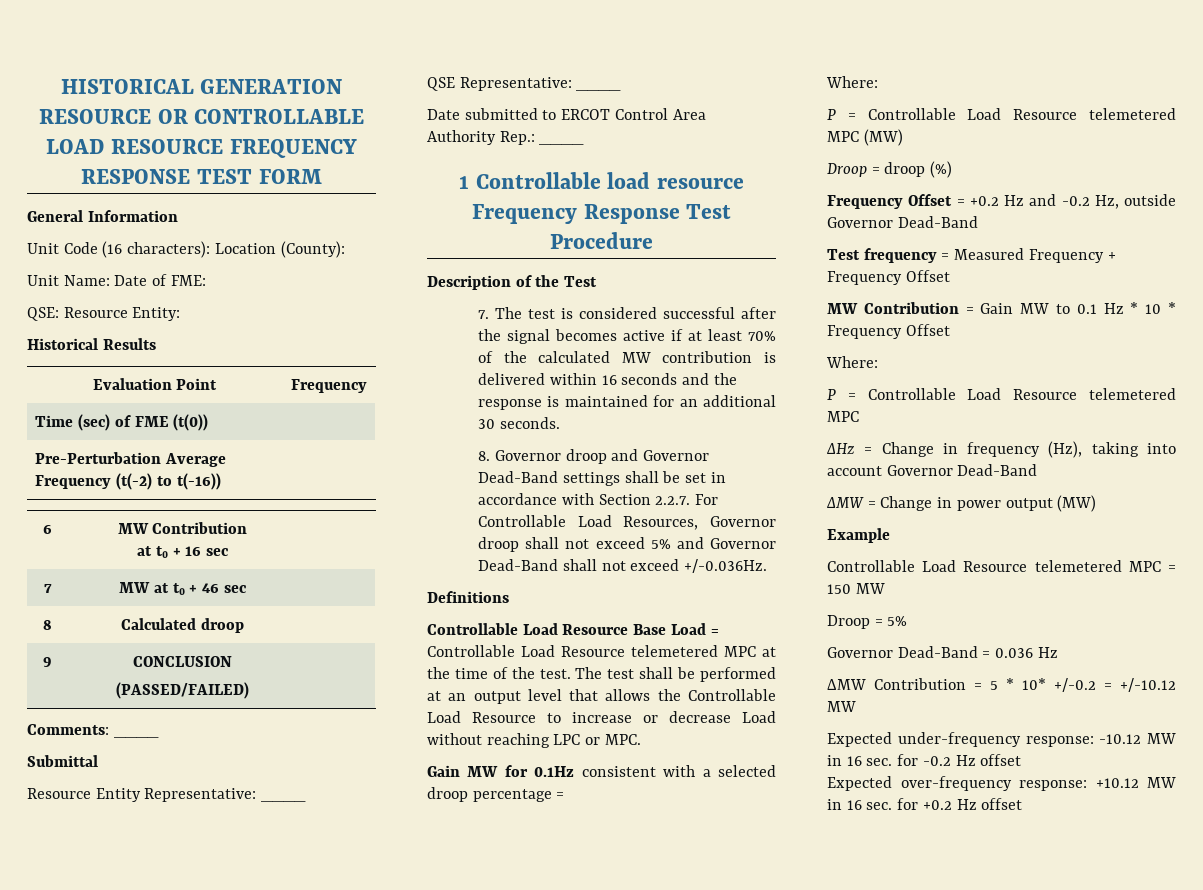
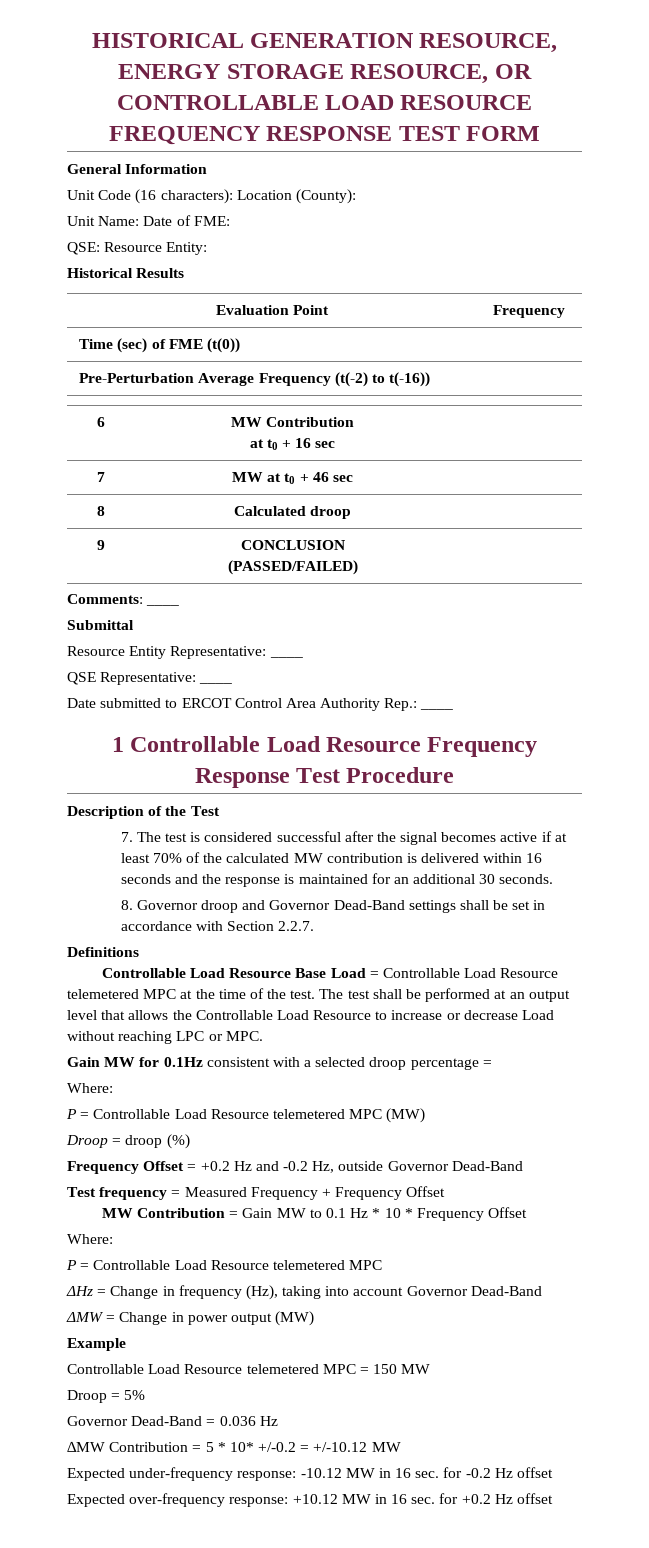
[38,109,151,124] RESOURCE -> [419,33,558,53] [118,64,489,84] RESOURCE, ENERGY STORAGE RESOURCE,
[607,172,744,189] load resource -> [266,736,421,752] Load Resource
[695,494,719,505] [478,515,776,530] [478,537,776,552] [478,559,768,573] For Controllable Load Resources, Governor droop shall not exceed 5% and Governor Dead-Band shall not exceed +/-0.036Hz. -> (315, 926) none

